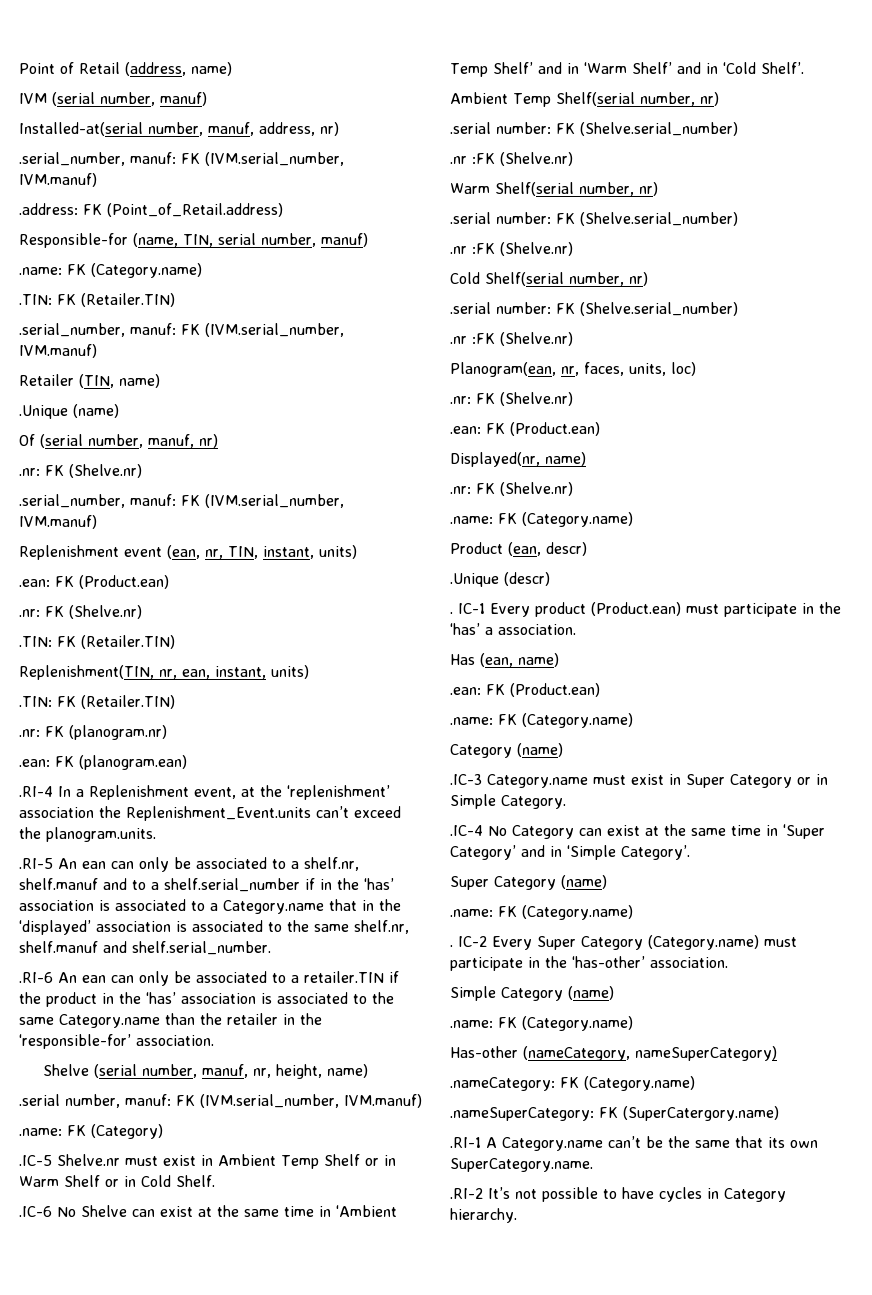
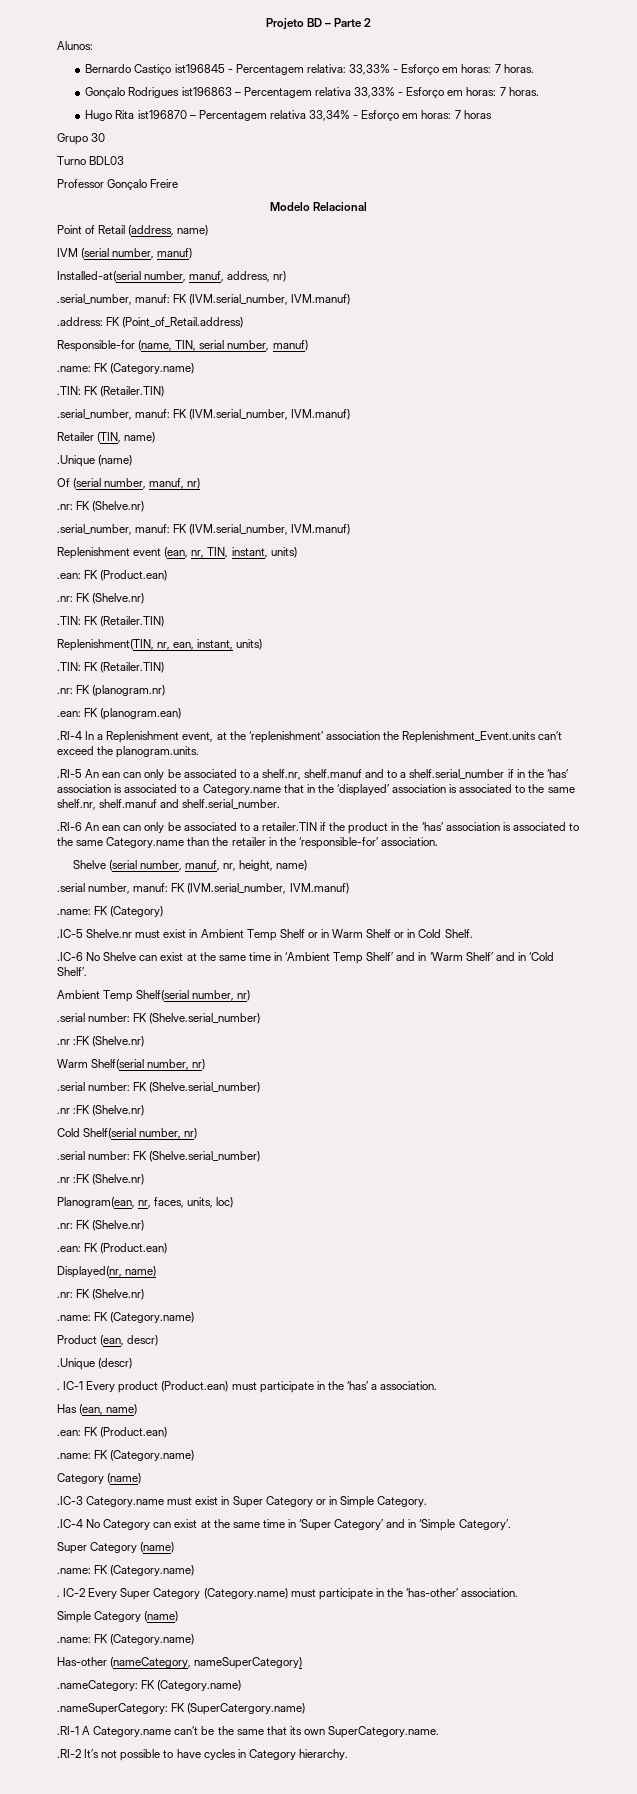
(19, 68) none -> [265,18,372,30] [57,41,93,50] [85,64,534,75] [85,87,539,98] [85,110,492,121] [57,133,106,145] [57,156,125,165] [57,179,179,190] [269,202,368,211] Projeto BD – Parte 2 // Alunos: // Bernardo Castiço ist196845 - Percentagem relativa: 33,33% - Esforço em horas: 7 horas. // Gonçalo Rodrigues ist196863 – Percentagem relativa 33,33% - Esforço em horas: 7 horas. // Hugo Rita ist196870 – Percentagem relativa 33,34% - Esforço em horas: 7 horas // Grupo 30 // Turno BDL03 // Professor Gonçalo Freire // Modelo Relacional //

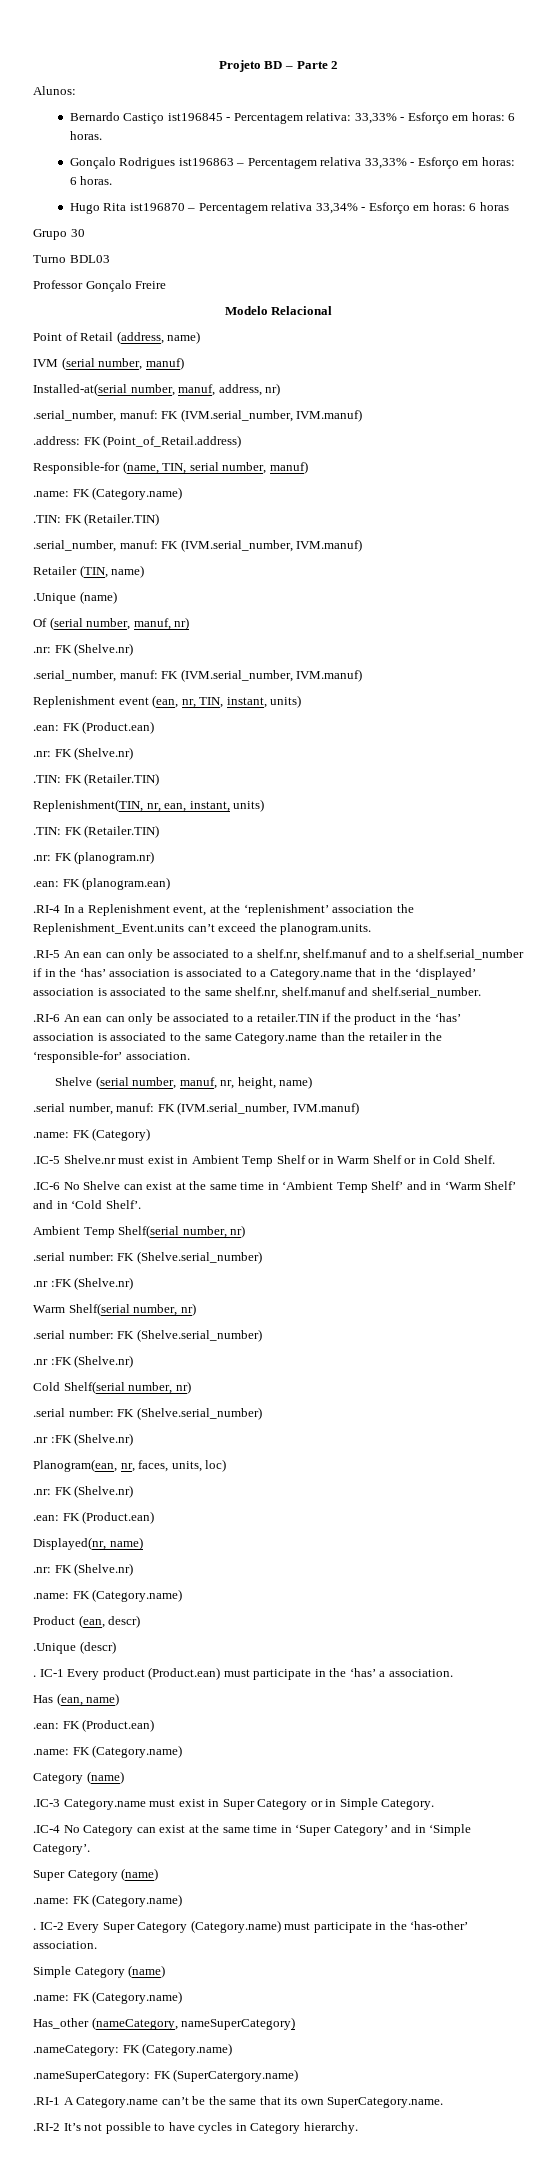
[494,64,501,73] 7 -> [508,113,516,121] 6
[499,87,506,96] 7 -> [69,177,77,185] 6
[454,110,461,119] 7 -> [469,203,477,211] 6
[57,1657,107,1666] Has-other -> [33,2018,89,2029] Has_other

